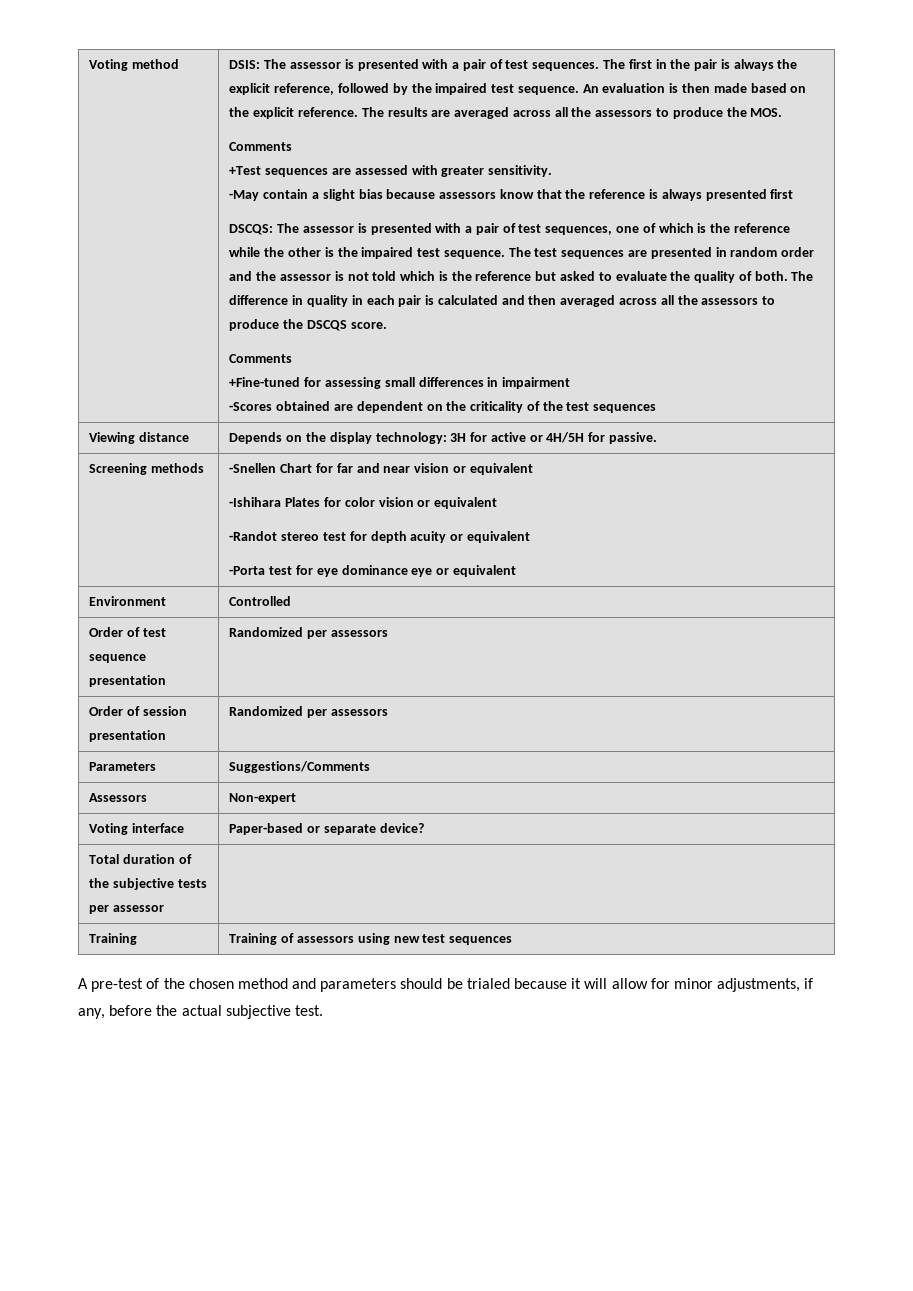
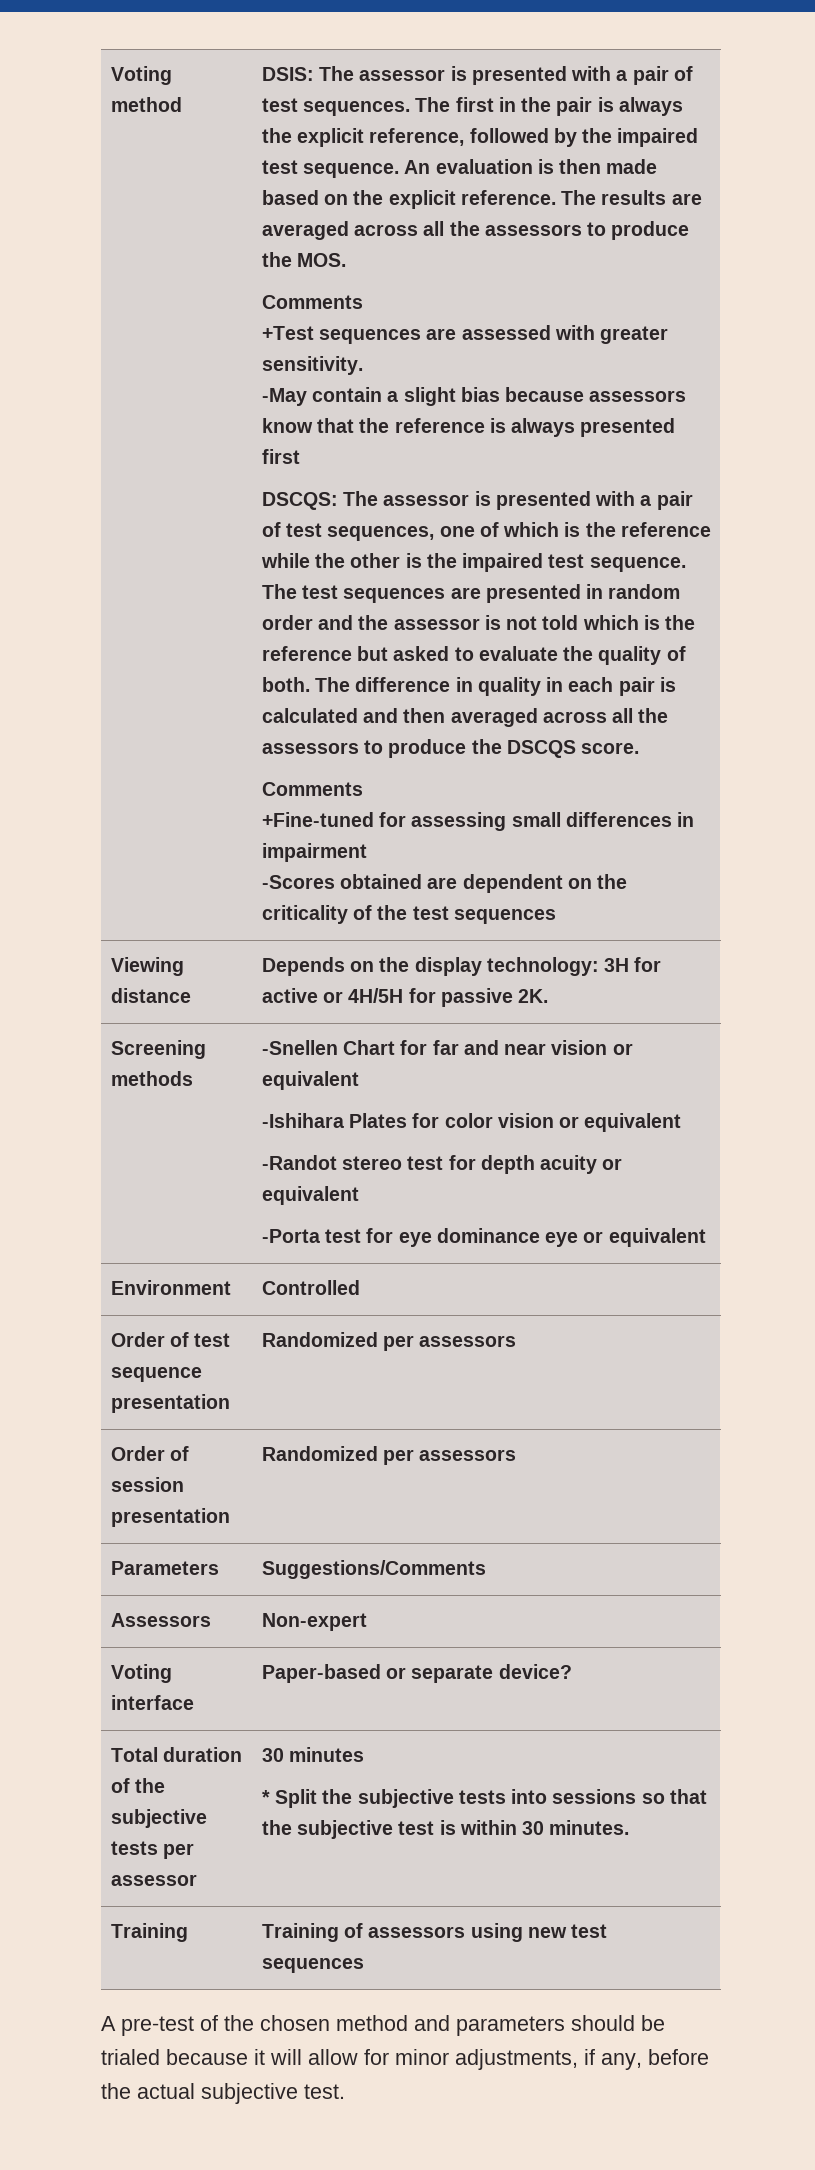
[609,432,658,444] passive. -> [440,988,549,1007] passive 2K.
(165, 908) none -> [261,1747,365,1762] [261,1789,708,1808] [261,1820,630,1839] 30 minutes // * Split the subjective tests into sessions so that the subjective test is within 30 minutes.

